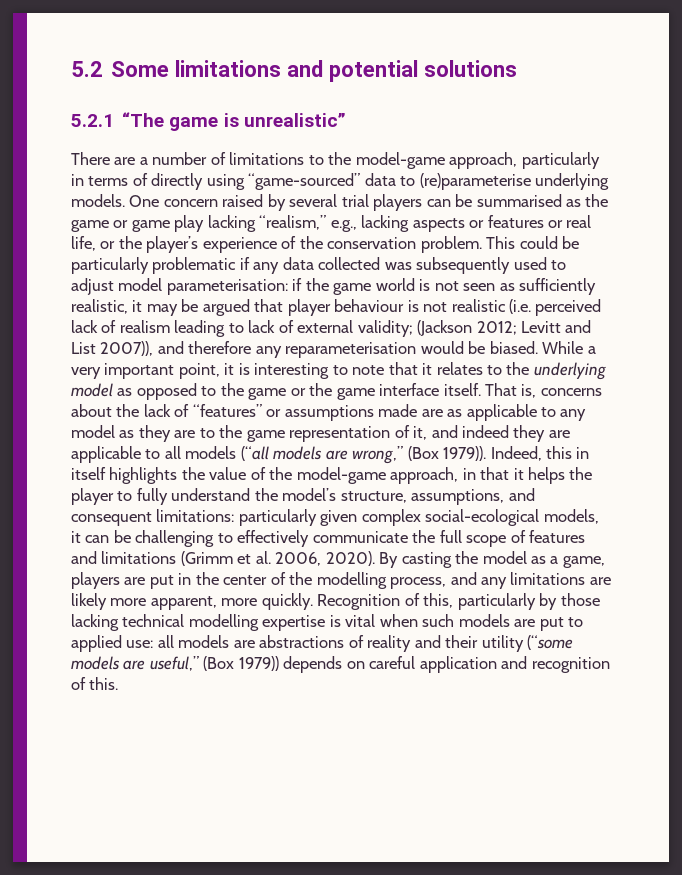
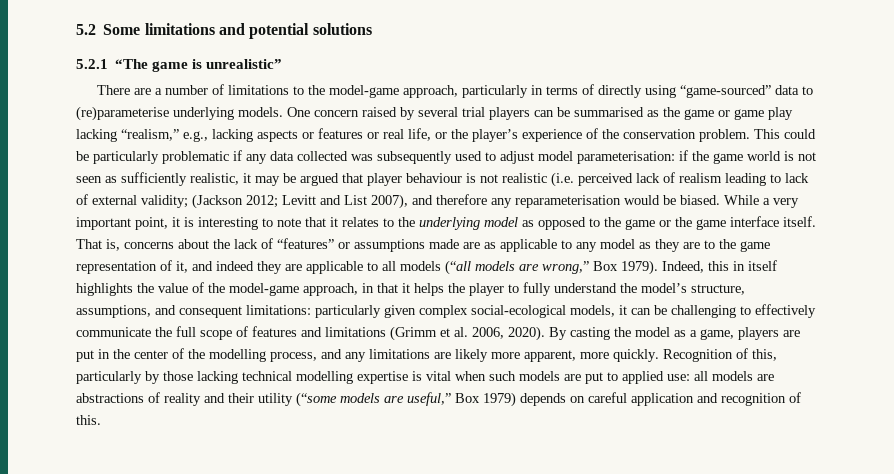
[100,341,154,356] 2007)), -> [371,194,408,209] 2007),
[407,446,487,461] (Box 1979)). -> [593,260,658,275] Box 1979).
[203,656,279,671] (Box 1979)) -> [455,392,516,407] Box 1979)

